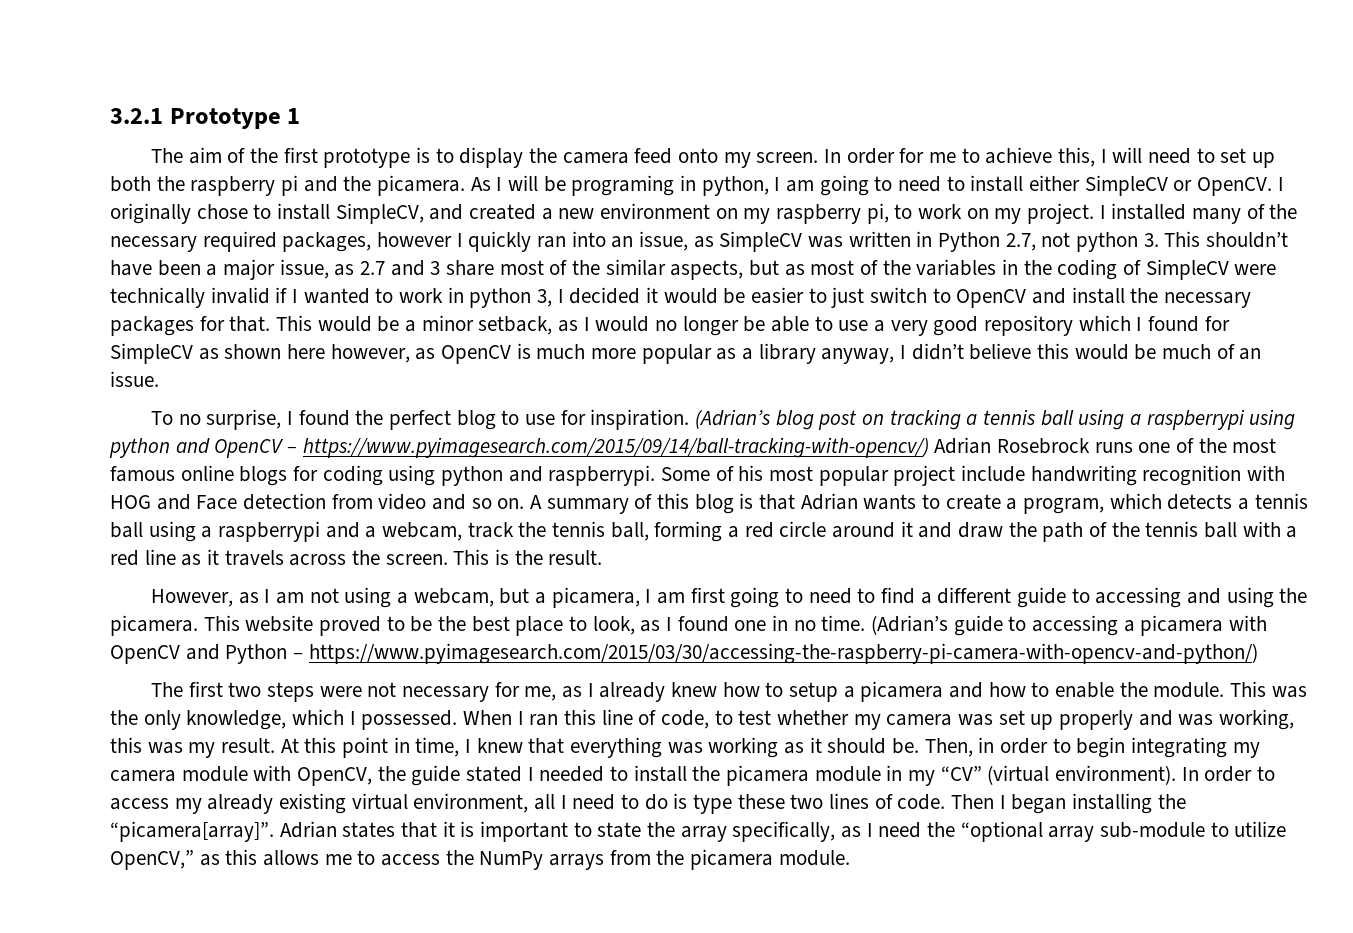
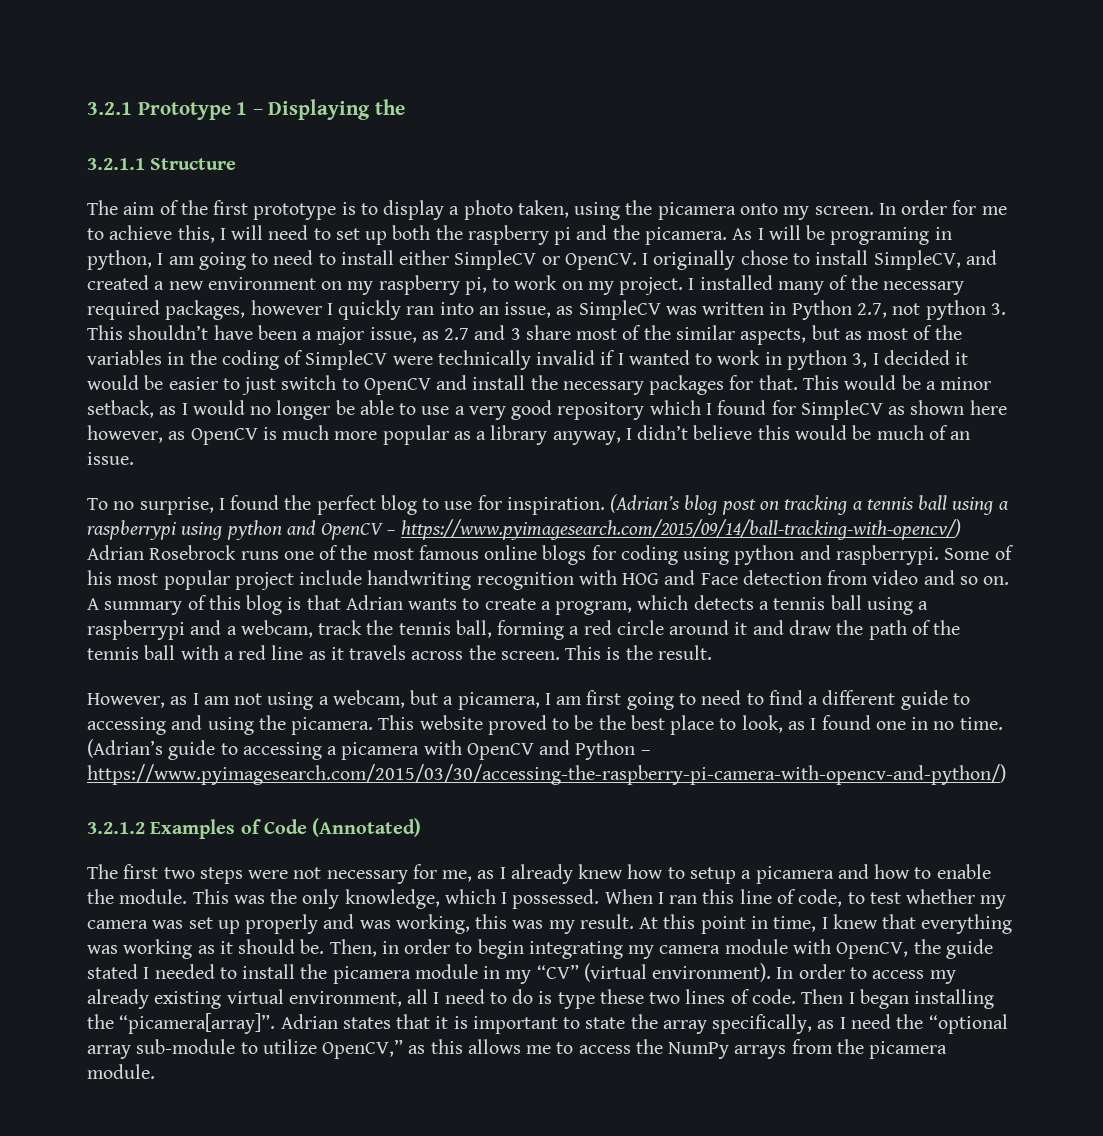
(301, 116) none -> [252,99,405,120] [87,158,237,170] – Displaying the // 3.2.1.1 Structure
[529,148,673,164] the camera feed -> [449,200,736,220] a photo taken, using the picamera
(1258, 653) none -> [87,818,422,839] // 3.2.1.2 Examples of Code (Annotated)

